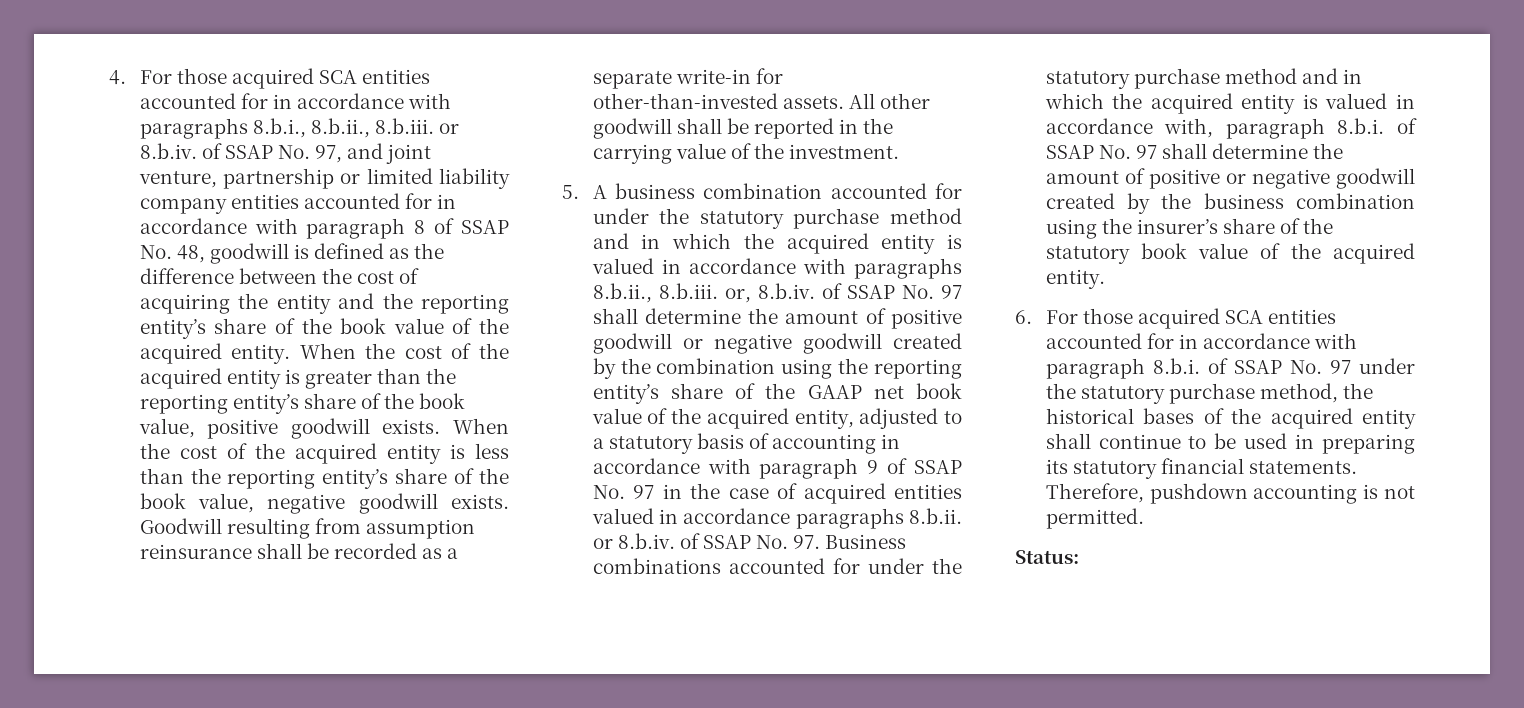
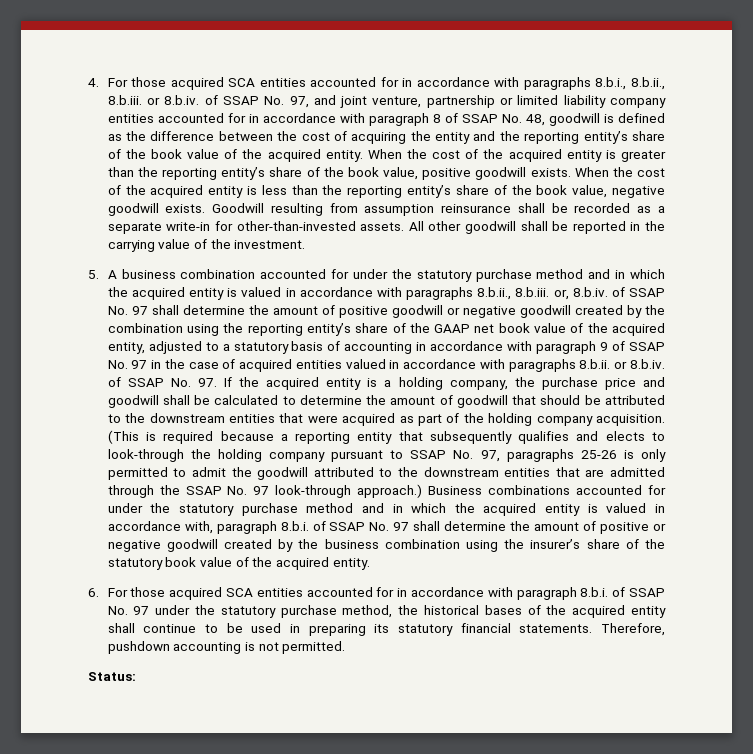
(791, 516) none -> [479,359,505,369] with
(821, 542) none -> [224,377,666,390] [107,395,665,408] [107,413,665,426] [107,430,665,444] [107,449,667,462] [107,467,666,480] [107,484,423,498] If the acquired entity is a holding company, the purchase price and goodwill shall be calculated to determine the amount of goodwill that should be attributed to the downstream entities that were acquired as part of the holding company acquisition. (This is required because a reporting entity that subsequently qualifies and elects to look-through the holding company pursuant to SSAP No. 97, paragraphs 25-26 is only permitted to admit the goodwill attributed to the downstream entities that are admitted through the SSAP No. 97 look-through approach.)

